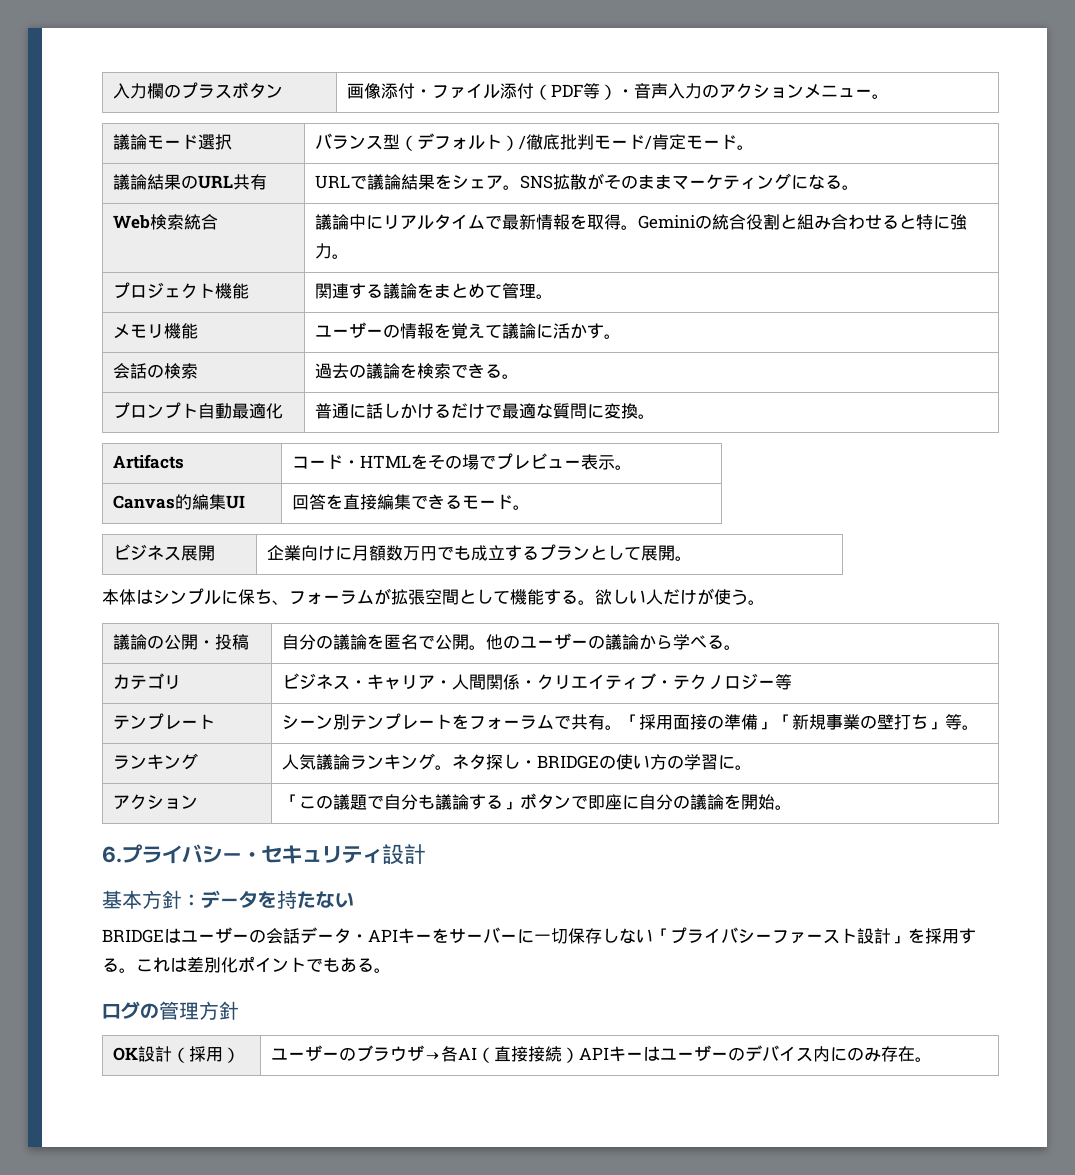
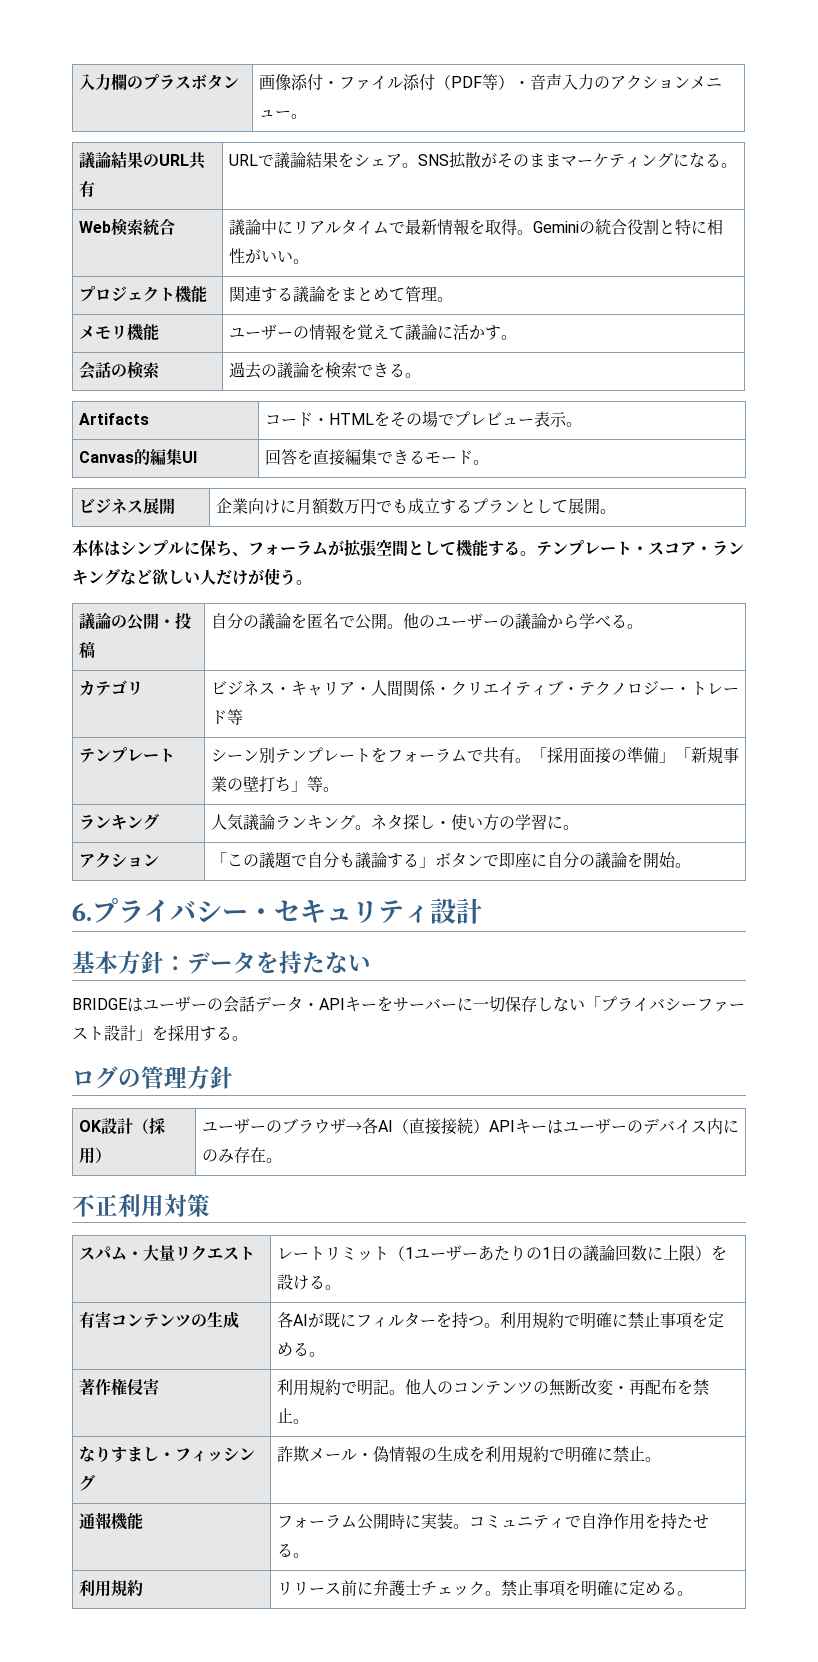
[113,134,233,150] [315,133,755,151] // 議論モード選択 | バランス型（デフォルト）/徹底批判モード/肯定モード。 -> (307, 116) none
[797,214,968,230] [315,243,333,259] 組み合わせると特に強力 -> [674,219,723,236] [228,248,293,264] 特に相性がいい
[113,402,284,419] [315,403,656,419] // プロンプト自動最適化 | 普通に話しかけるだけで最適な質問に変換。 -> (421, 375) none
(595, 602) none -> [536,540,744,556] [72,569,152,585] テンプレート・スコア・ランキングなど
(776, 684) none -> [674,681,739,696] [210,710,227,725] ・トレード
[537,755,617,769] BRIDGEの -> (451, 824) none
[136,956,391,973] これは差別化ポイントでもある。 -> (248, 1038) none
(933, 1059) none -> [72,1193,210,1217] [78,1245,255,1261] [276,1245,727,1262] [276,1274,341,1290] [78,1311,239,1329] [276,1312,724,1329] [276,1342,325,1357] [78,1378,159,1396] [276,1379,709,1396] [276,1408,309,1424] [78,1446,255,1462] [78,1475,95,1491] [276,1446,661,1463] [78,1512,143,1530] [276,1513,709,1530] [276,1543,309,1558] [78,1580,143,1597] [276,1580,693,1597] // 不正利用対策 // スパム・大量リクエスト | レートリミット（1ユーザーあたりの1日の議論回数に上限）を設ける。 // 有害コンテンツの生成 | 各AIが既にフィルターを持つ。利用規約で明確に禁止事項を定める。 // 著作権侵害 | 利用規約で明記。他人のコンテンツの無断改変・再配布を禁止。 // なりすまし・フィッシング | 詐欺メール・偽情報の生成を利用規約で明確に禁止。 // 通報機能 | フォーラム公開時に実装。コミュニティで自浄作用を持たせる。 // 利用規約 | リリース前に弁護士チェック。禁止事項を明確に定める。

